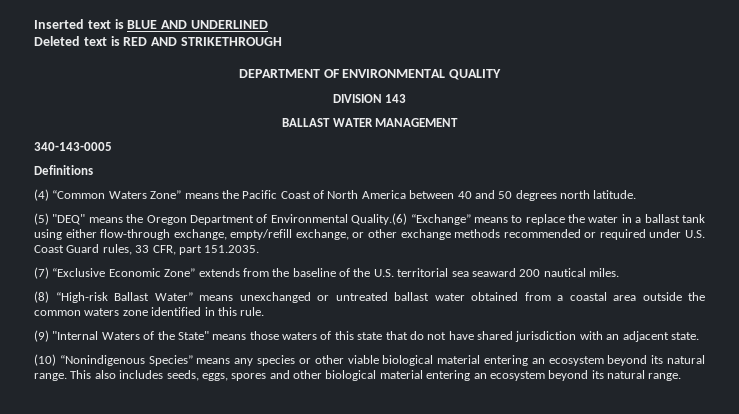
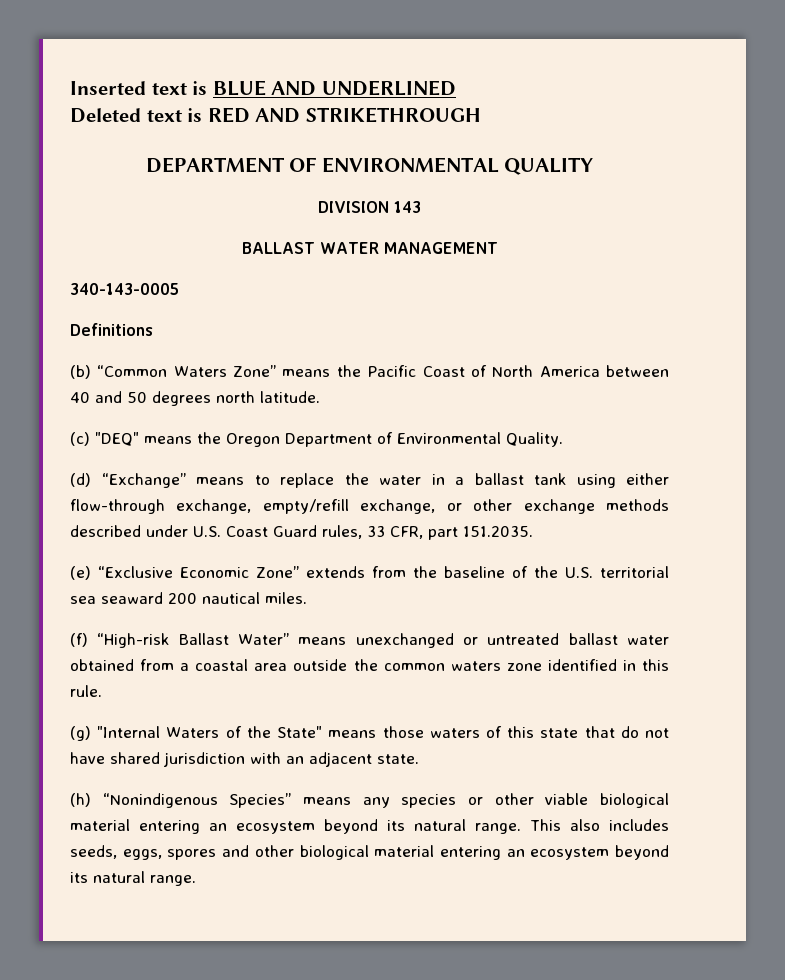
[34,189,49,201] (4) -> [70,365,91,379] (b)
[34,213,49,225] (5) -> [70,432,90,446] (c)
[351,213,408,225] Quality.(6) -> [506,432,563,447] [70,473,91,487] Quality. // (d)
[503,229,646,240] recommended or required -> [70,525,141,537] described
[34,267,49,279] (7) -> [70,566,91,580] (e)
[34,291,49,303] (8) -> [70,633,88,647] (f)
[34,330,49,342] (9) -> [70,726,91,741] (g)
[34,354,56,366] (10) -> [70,793,91,807] (h)

